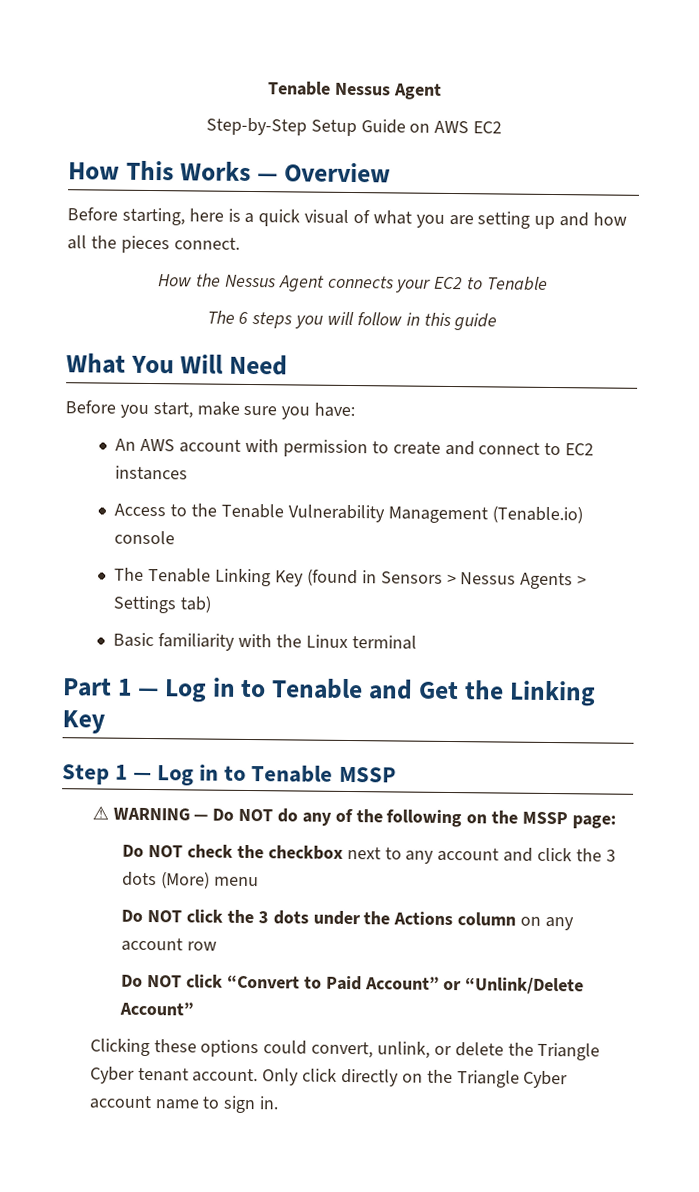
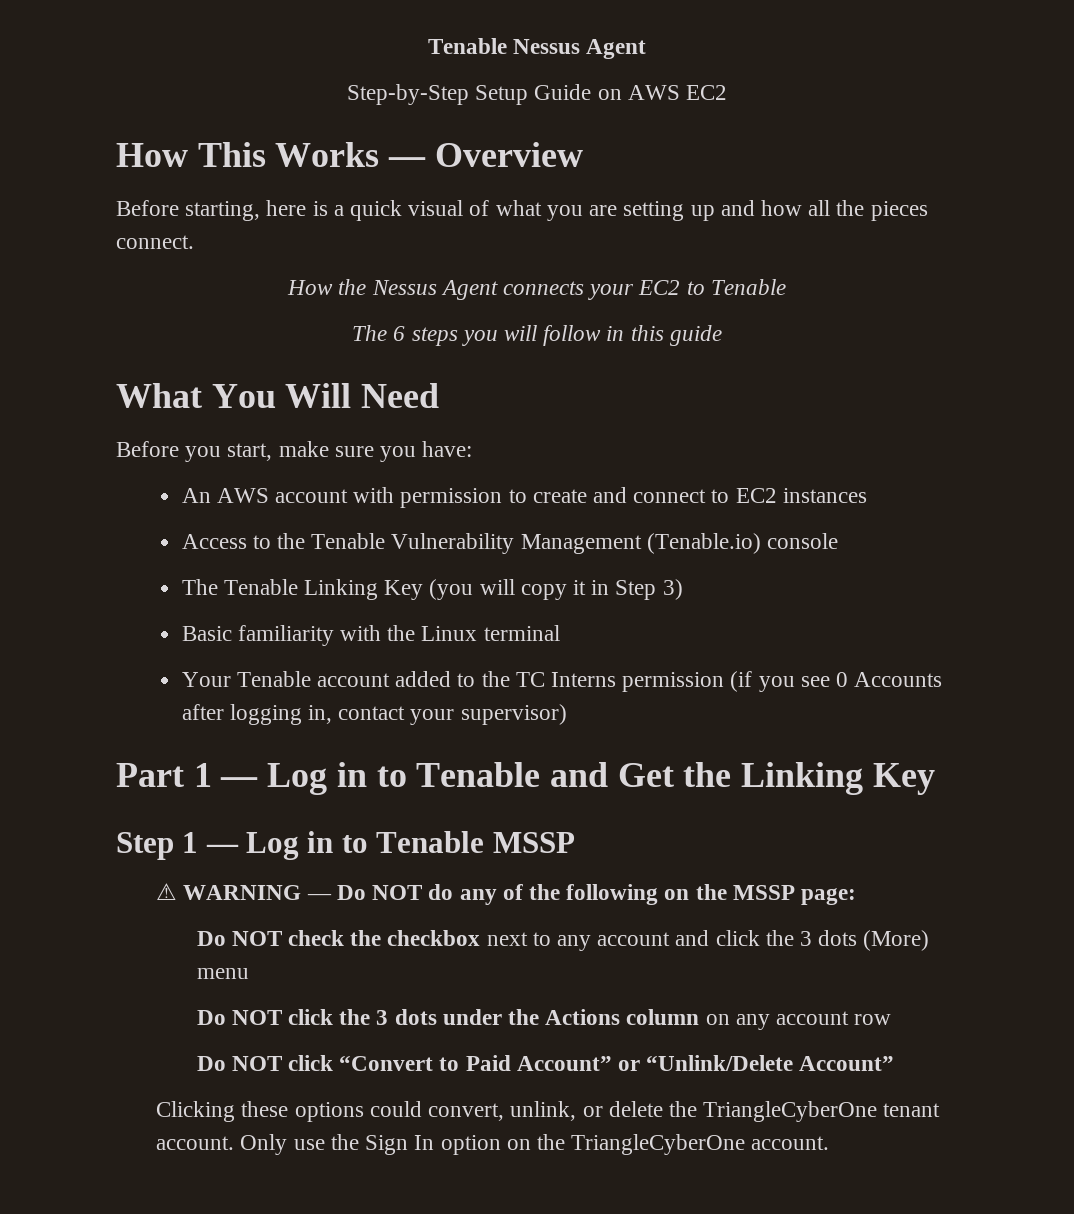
[306,568,588,590] [113,595,212,614] (found in Sensors > Nessus Agents > Settings tab) -> [429,579,683,600] (you will copy it in Step 3)
(417, 642) none -> [181,671,943,692] [181,704,567,725] // Your Tenable account added to the TC Interns permission (if you see 0 Accounts after logging in, contact your supervisor)
[537,1042,601,1061] [89,1066,135,1084] Triangle Cyber -> [703,1101,878,1122] TriangleCyberOne
[302,1068,569,1089] [88,1095,280,1114] click directly on the Triangle Cyber account name to sign in. -> [293,1134,830,1155] use the Sign In option on the TriangleCyberOne account.

